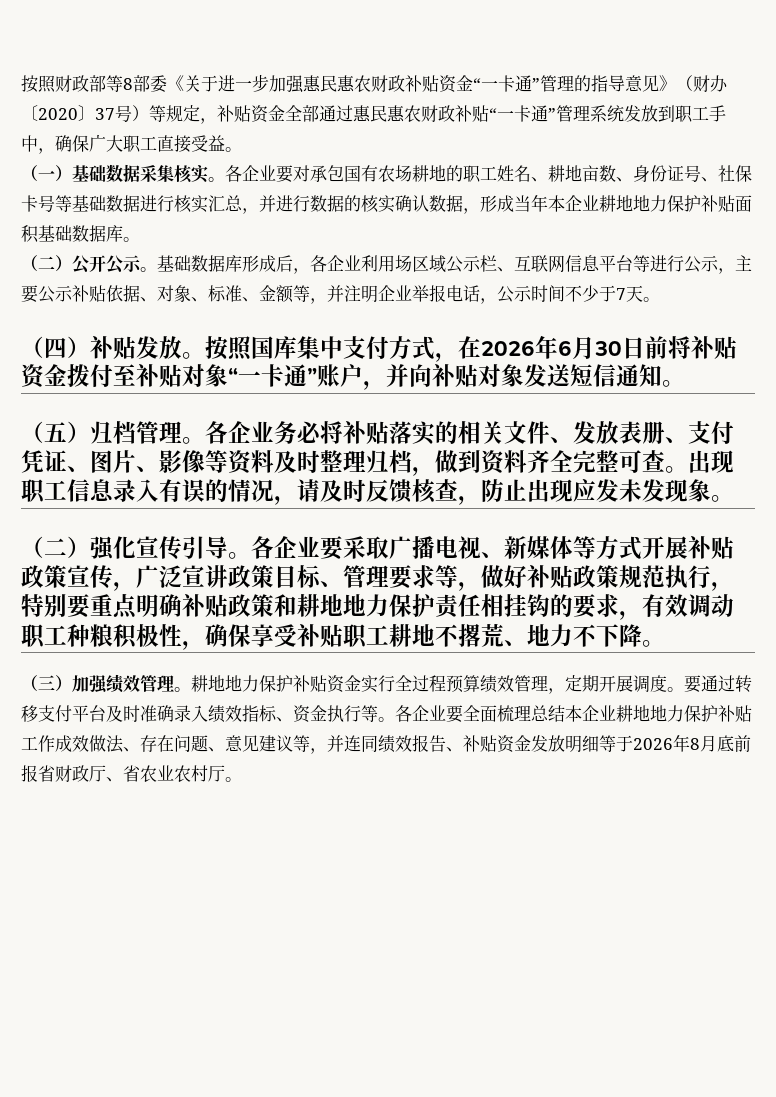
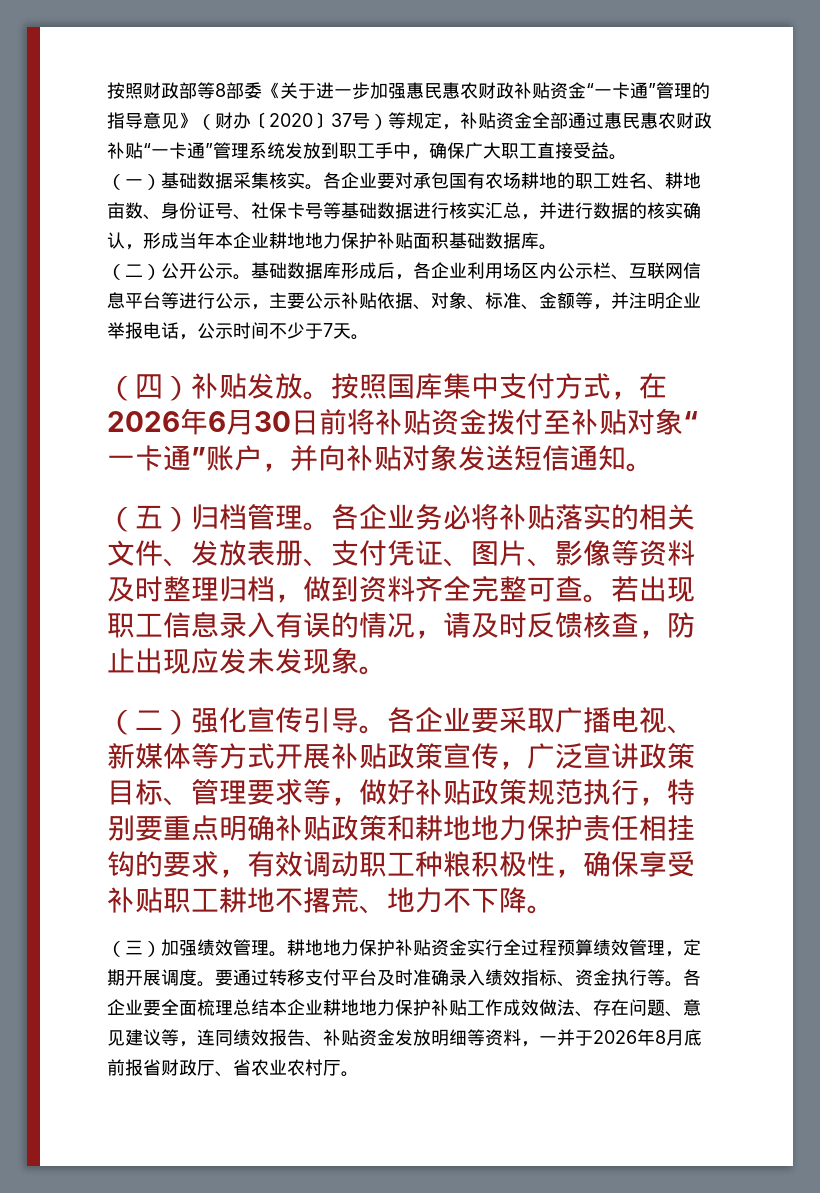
[429,195,463,212] 数据 -> (125, 240) none
[429,255,446,273] 域 -> [539,262,557,279] 内
(688, 469) none -> [611,576,639,602] 若
[327,735,344,752] 并 -> (197, 1044) none
(616, 743) none -> [485,1029,575,1047] 资料，一并

